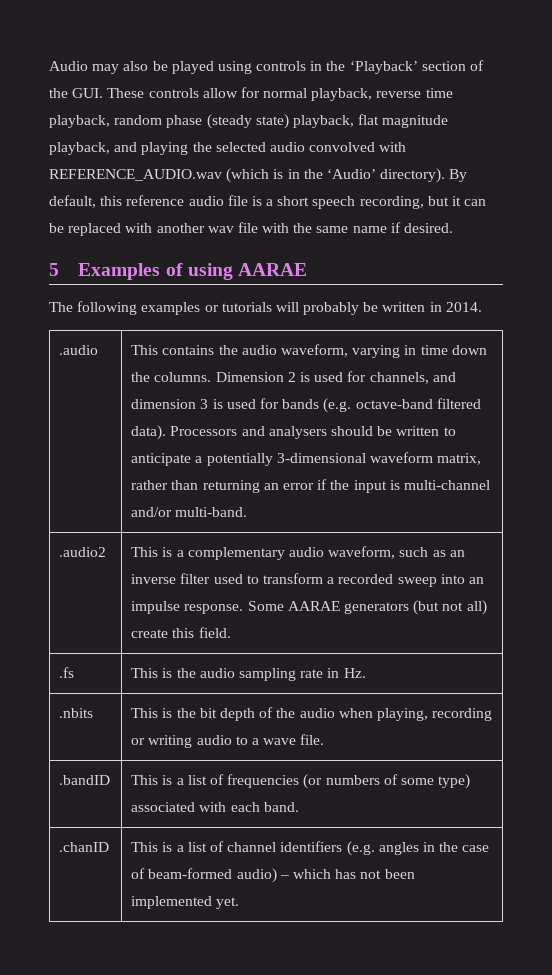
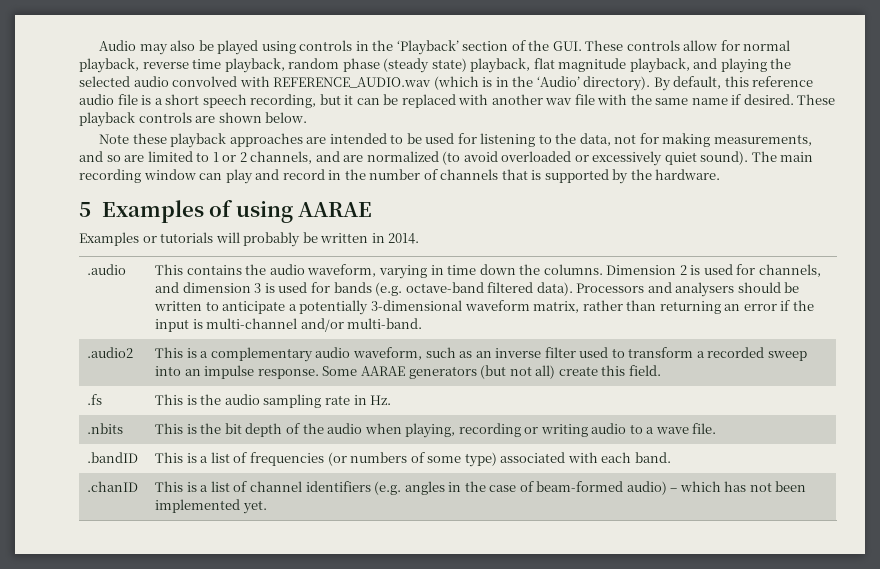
(454, 228) none -> [797,94,836,105] [79,112,308,127] [99,133,812,148] [79,151,814,166] [79,169,721,184] These playback controls are shown below. // Note these playback approaches are intended to be used for listening to the data, not for making measurements, and so are limited to 1 or 2 channels, and are normalized (to avoid overloaded or excessively quiet sound). The main recording window can play and record in the number of channels that is supported by the hardware.
[49,301,201,315] The following examples -> [79,232,139,246] Examples

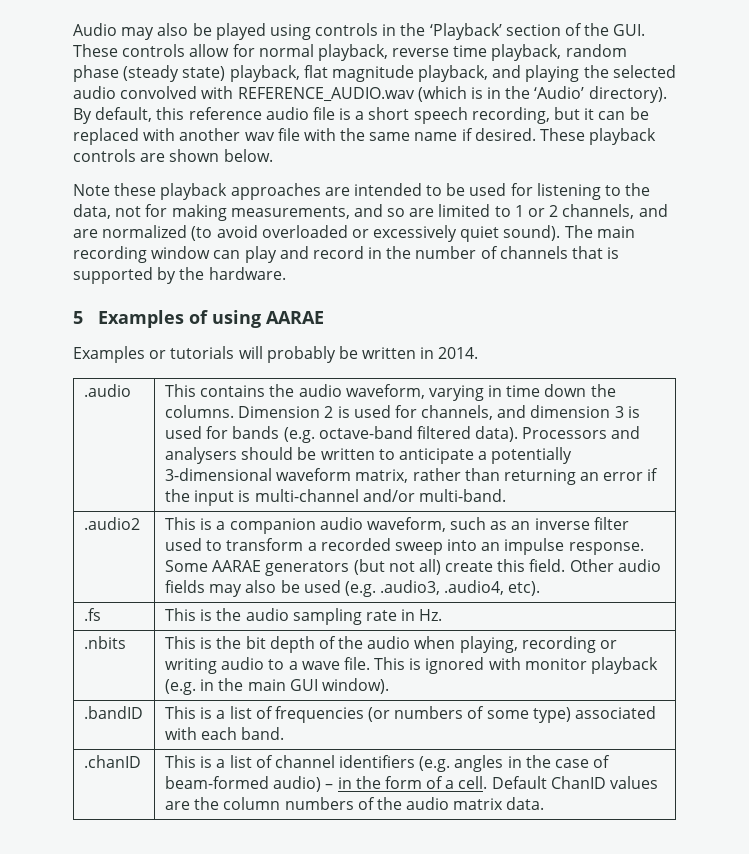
[210,347,313,362] complementary -> [229,518,316,534] companion
(661, 370) none -> [569,559,661,572] [164,580,541,597] Other audio fields may also be used (e.g. .audio3, .audio4, etc).
(717, 428) none -> [374,657,658,674] [164,678,389,695] This is ignored with monitor playback (e.g. in the main GUI window).
[679,481,807,492] [155,499,267,514] which has not been implemented yet. -> [337,776,658,789] [164,797,545,810] in the form of a cell. Default ChanID values are the column numbers of the audio matrix data.

